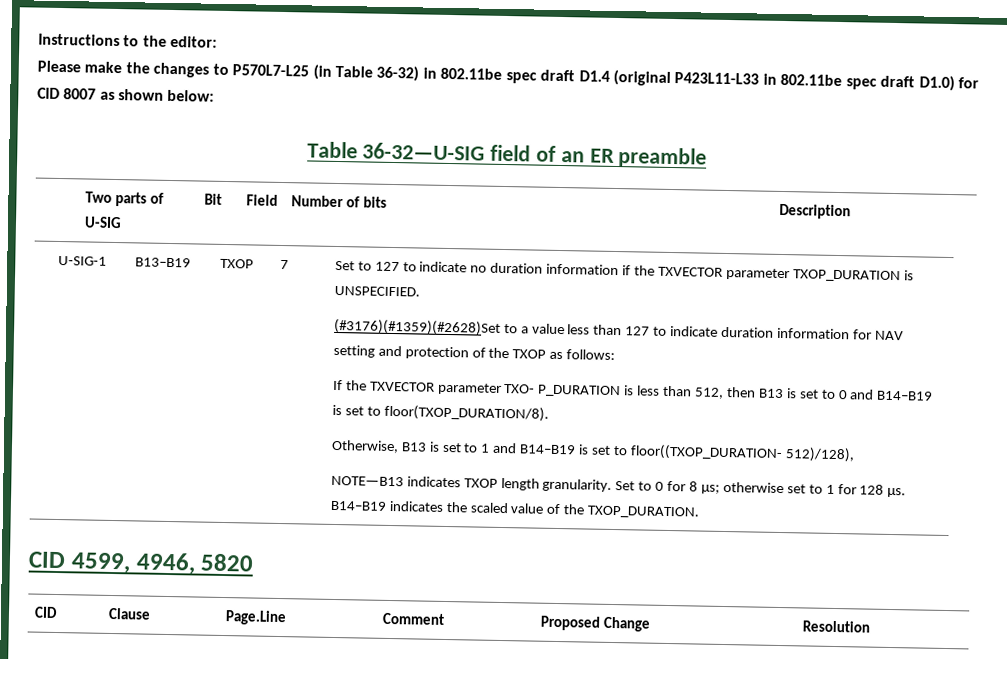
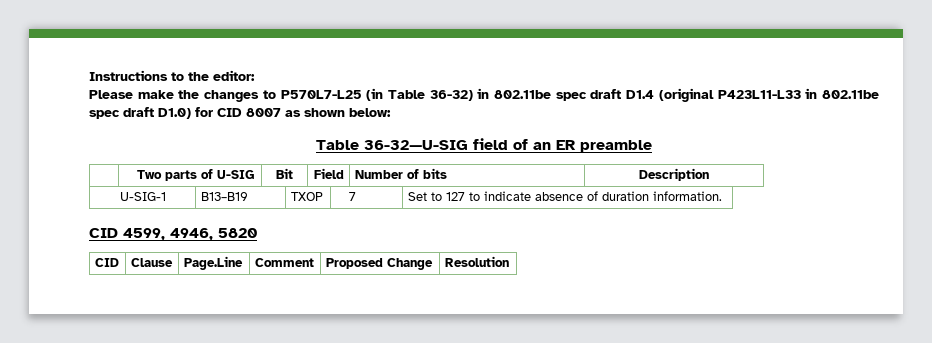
[470,262,914,283] [333,285,420,297] [333,318,904,341] [332,344,616,361] [332,379,934,401] [331,404,549,422] [330,439,855,463] [330,475,907,498] [329,500,700,519] no duration information if the TXVECTOR parameter TXOP_DURATION is UNSPECIFIED. // (#3176)(#1359)(#2628)Set to a value less than 127 to indicate duration information for NAV setting and protection of the TXOP as follows: // If the TXVECTOR parameter TXO- P_DURATION is less than 512, then B13 is set to 0 and B14–B19 is set to floor(TXOP_DURATION/8). // Otherwise, B13 is set to 1 and B14–B19 is set to floor((TXOP_DURATION- 512)/128), // NOTE—B13 indicates TXOP length granularity. Set to 0 for 8 µs; otherwise set to 1 for 128 µs. B14–B19 indicates the scaled value of the TXOP_DURATION. -> [534,191,722,201] absence of duration information.

